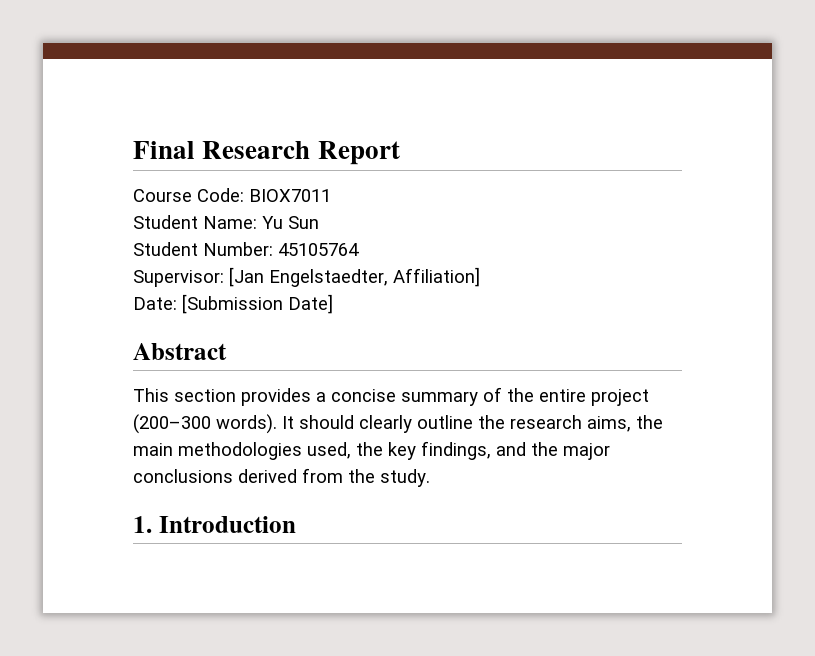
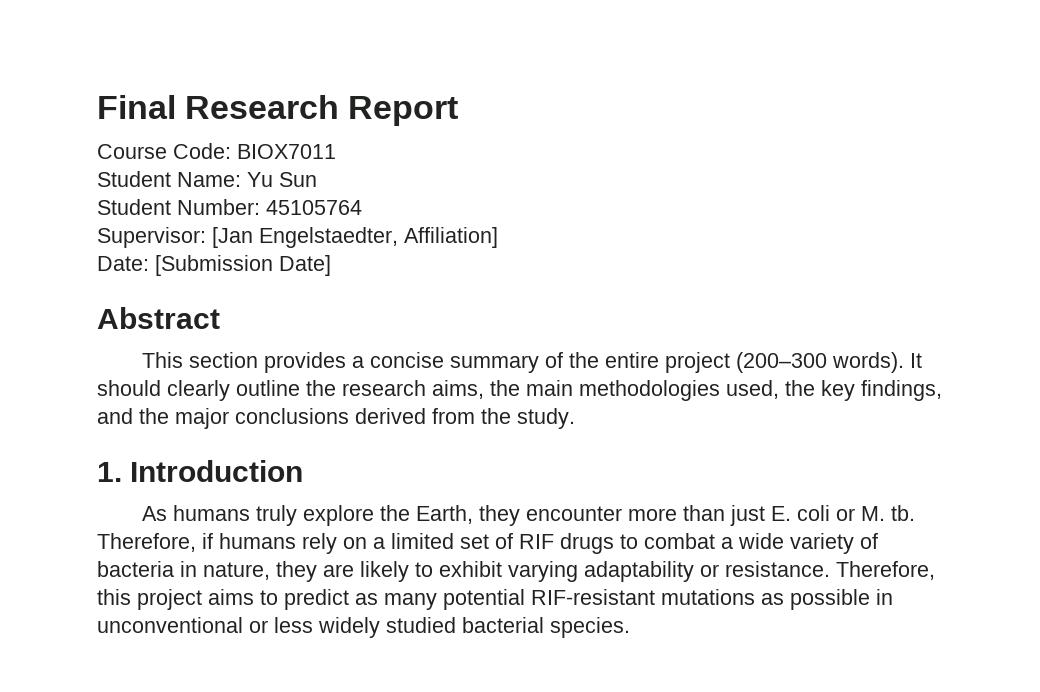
(296, 524) none -> [142,505,916,526] [97,533,878,554] [97,561,935,582] [97,589,893,610] [97,617,630,638] // As humans truly explore the Earth, they encounter more than just E. coli or M. tb. Therefore, if humans rely on a limited set of RIF drugs to combat a wide variety of bacteria in nature, they are likely to exhibit varying adaptability or resistance. Therefore, this project aims to predict as many potential RIF-resistant mutations as possible in unconventional or less widely studied bacterial species.

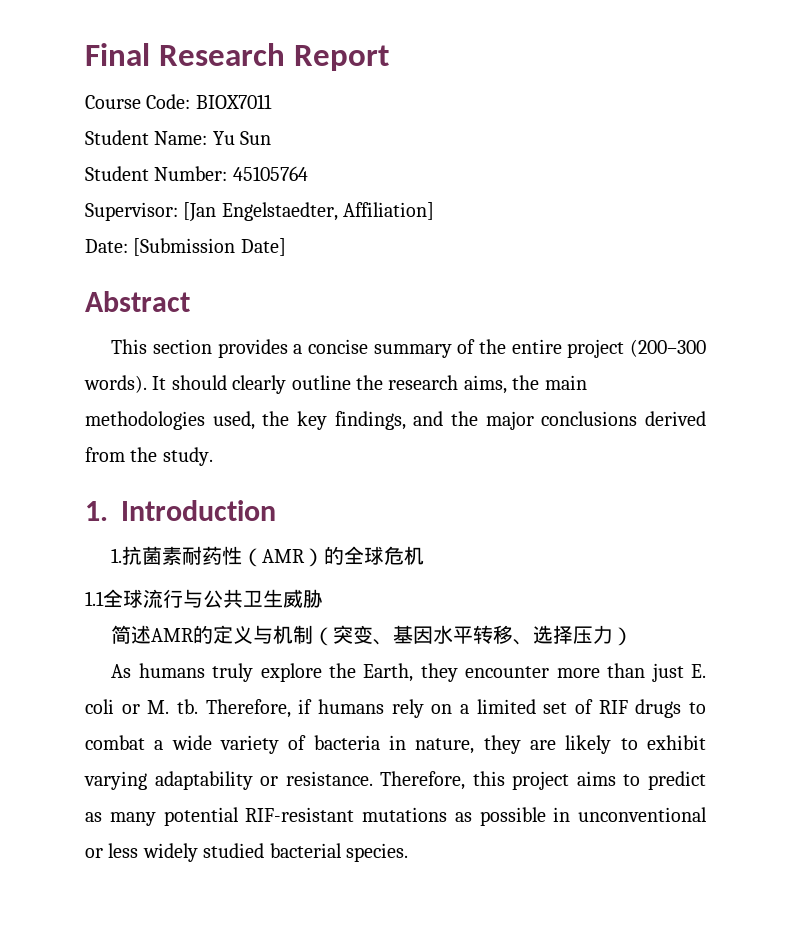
[97,460,304,482] // 1. Introduction -> [85,500,276,521] [111,546,425,567] [85,589,323,608] [111,625,634,646] // 1. Introduction // 1.抗菌素耐药性（AMR）的全球危机 // 1.1全球流行与公共卫生威胁 // 简述AMR的定义与机制（突变、基因水平转移、选择压力）

